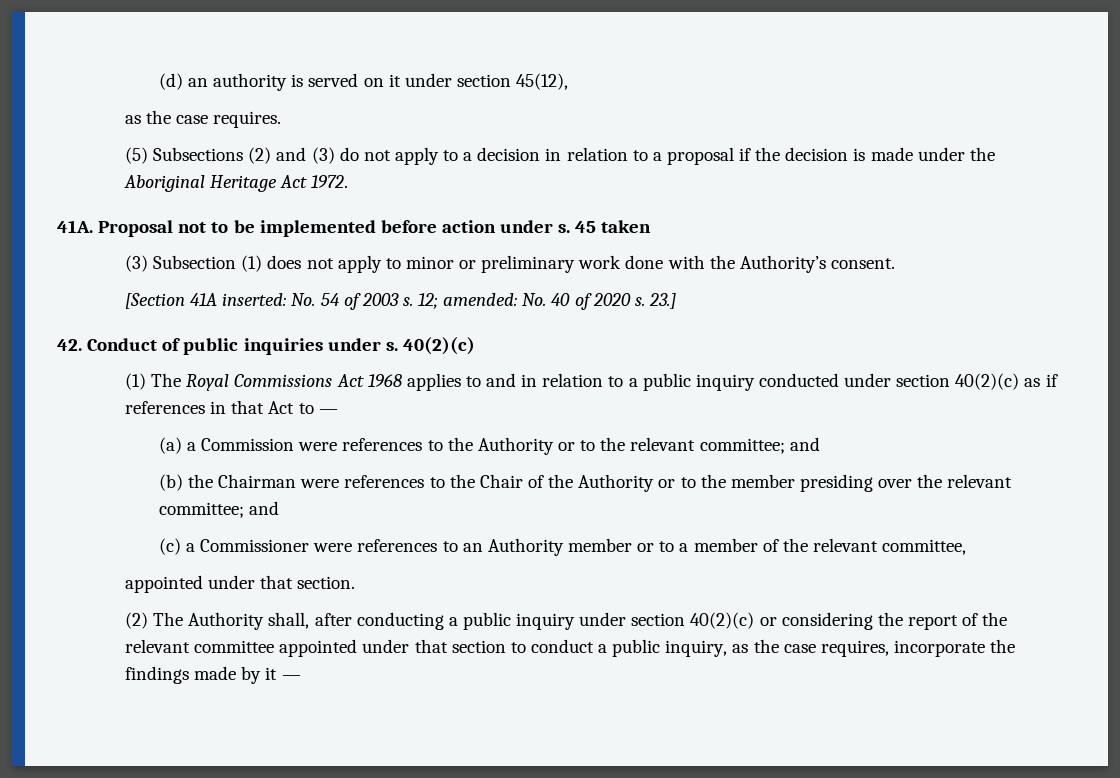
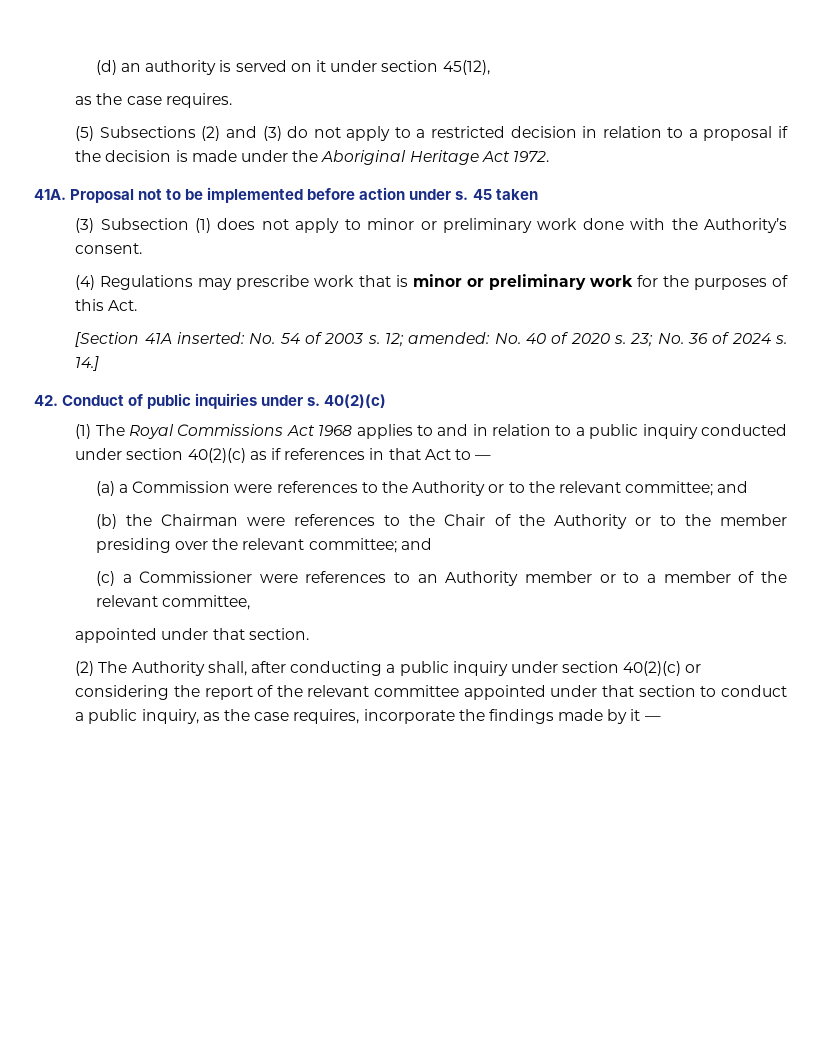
(473, 156) none -> [430,126,505,138] restricted
(895, 263) none -> [75,274,788,290] [75,299,138,311] // (4) Regulations may prescribe work that is minor or preliminary work for the purposes of this Act.
[648,293,676,309] 23.] -> [630,332,787,347] [75,356,100,371] 23; No. 36 of 2024 s. 14.]

